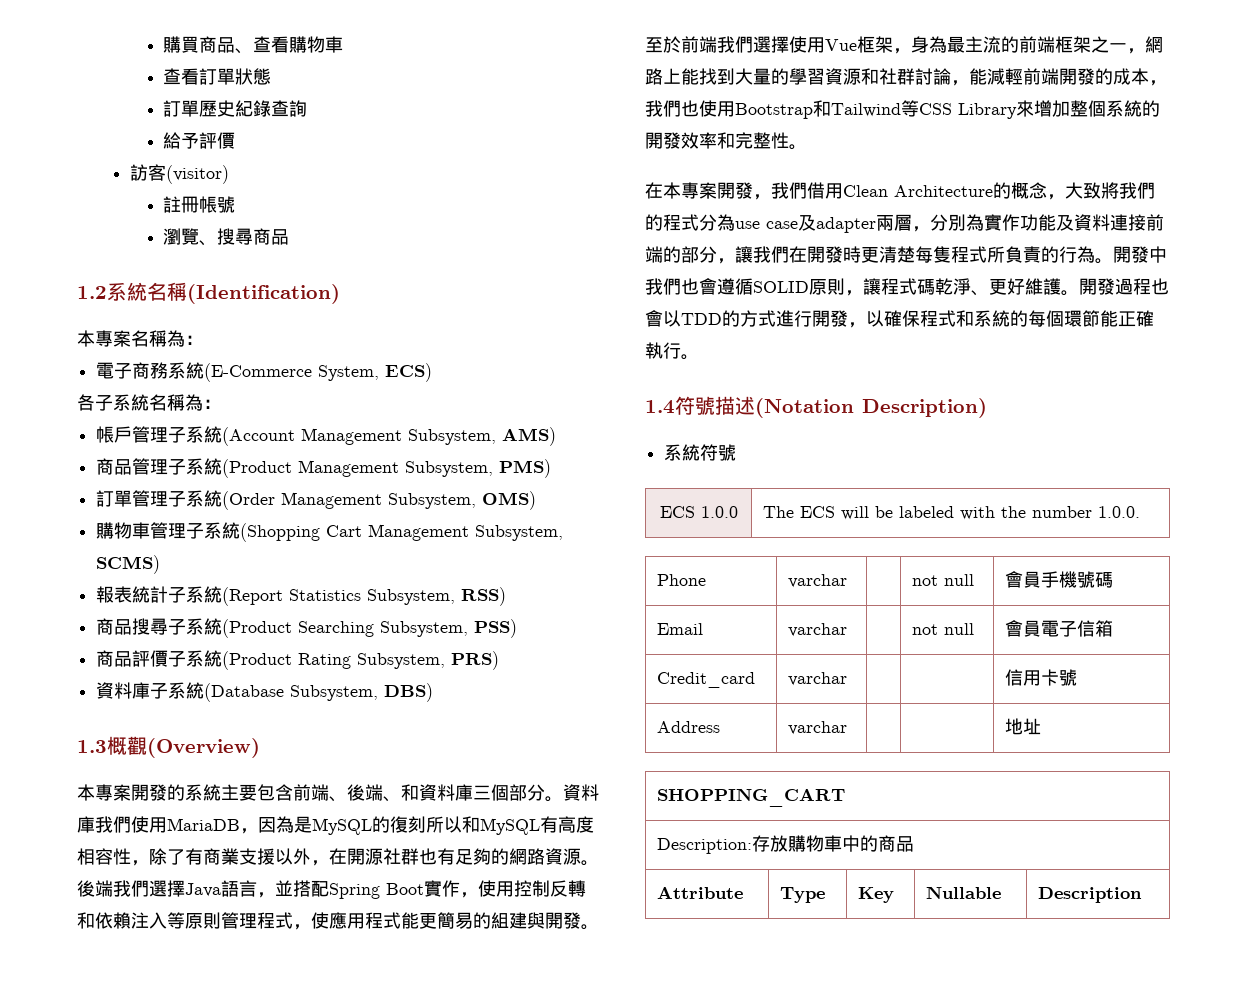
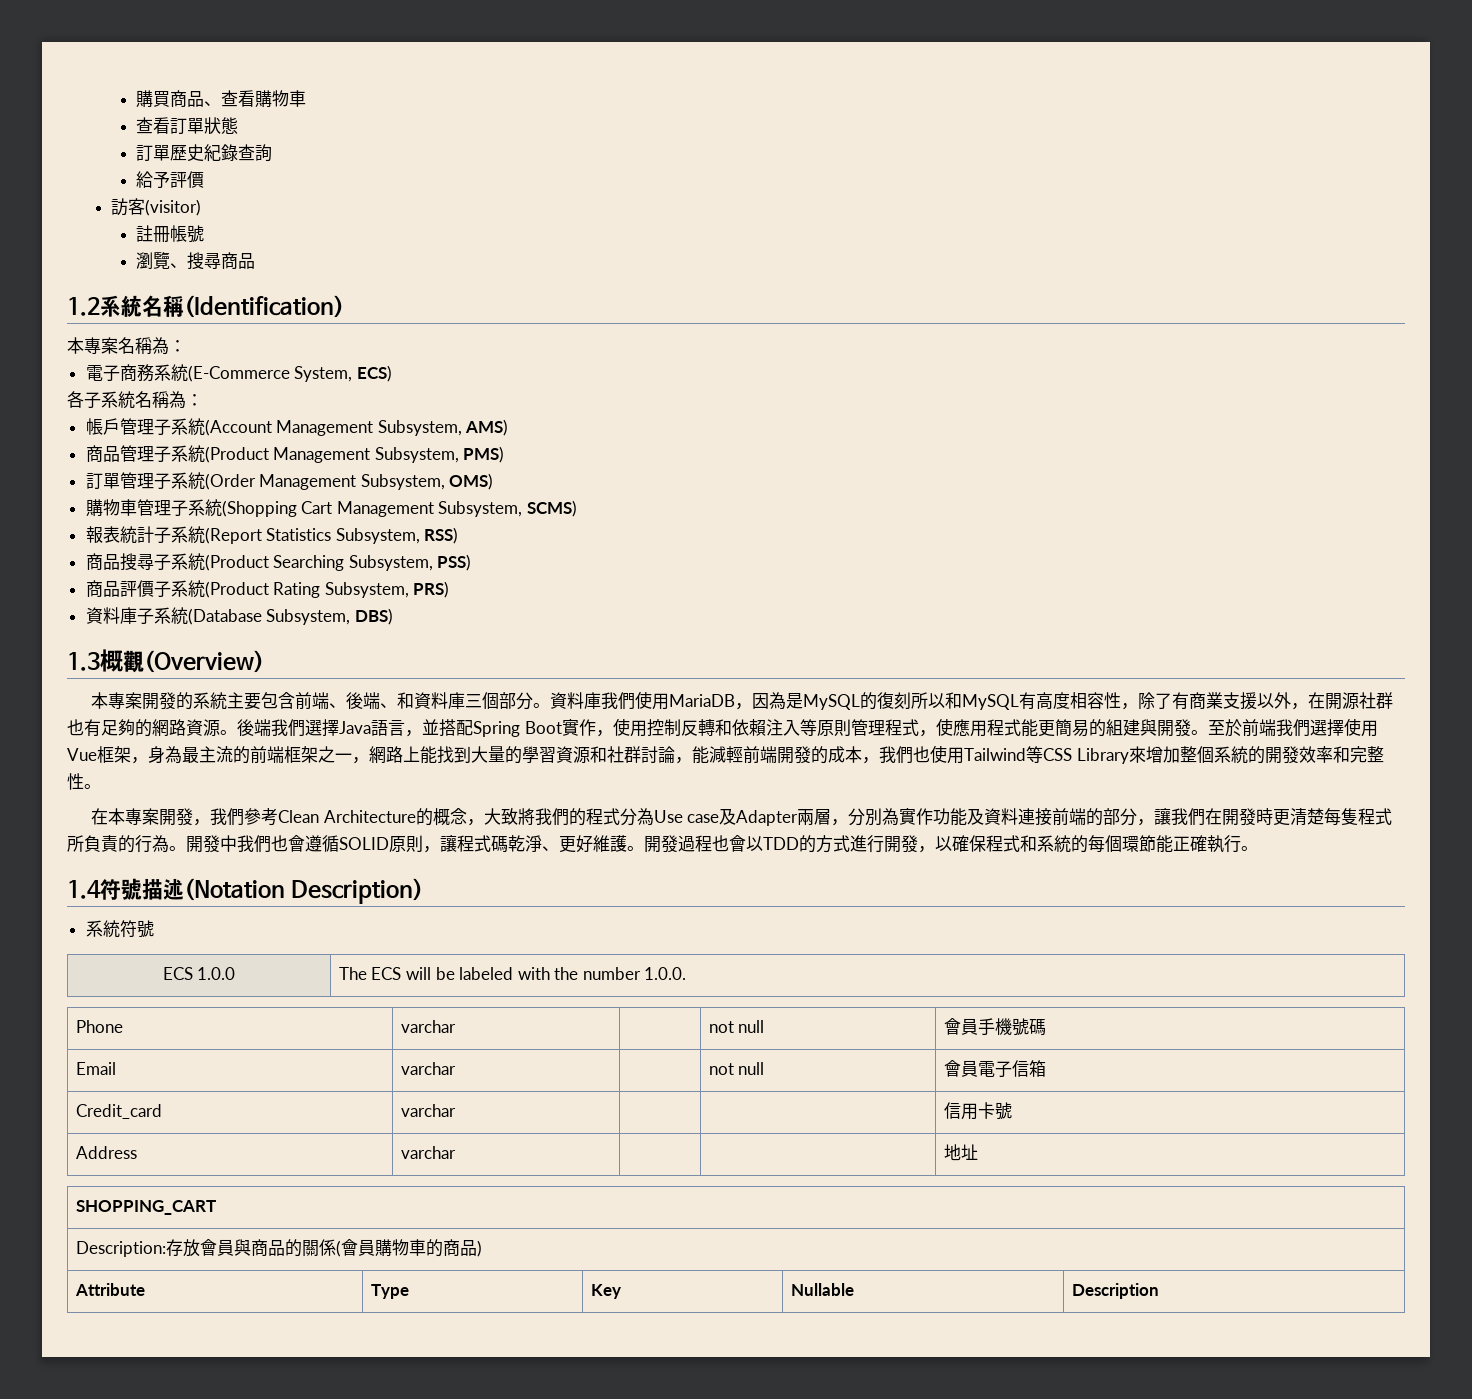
[735,100,831,119] Bootstrap和 -> (964, 755) none
[807,182,843,199] 借用 -> [244,808,279,826] 參考
[735,215,876,233] use case及adapter -> [653,808,799,826] Use case及Adapter
[787,835,860,852] 購物車中 -> [199,1239,426,1257] 會員與商品的關係(會員購物車
(914, 844) none -> [476,1240,482,1257] )

